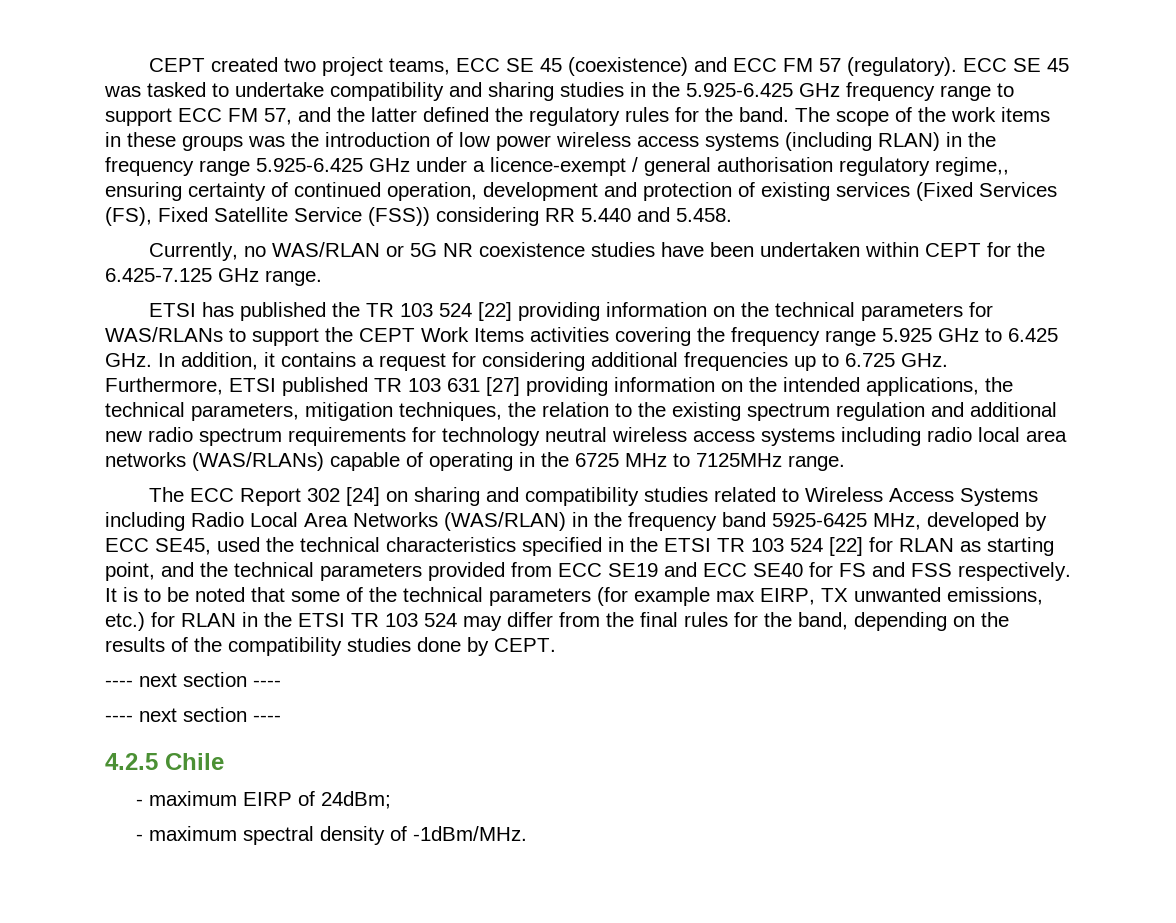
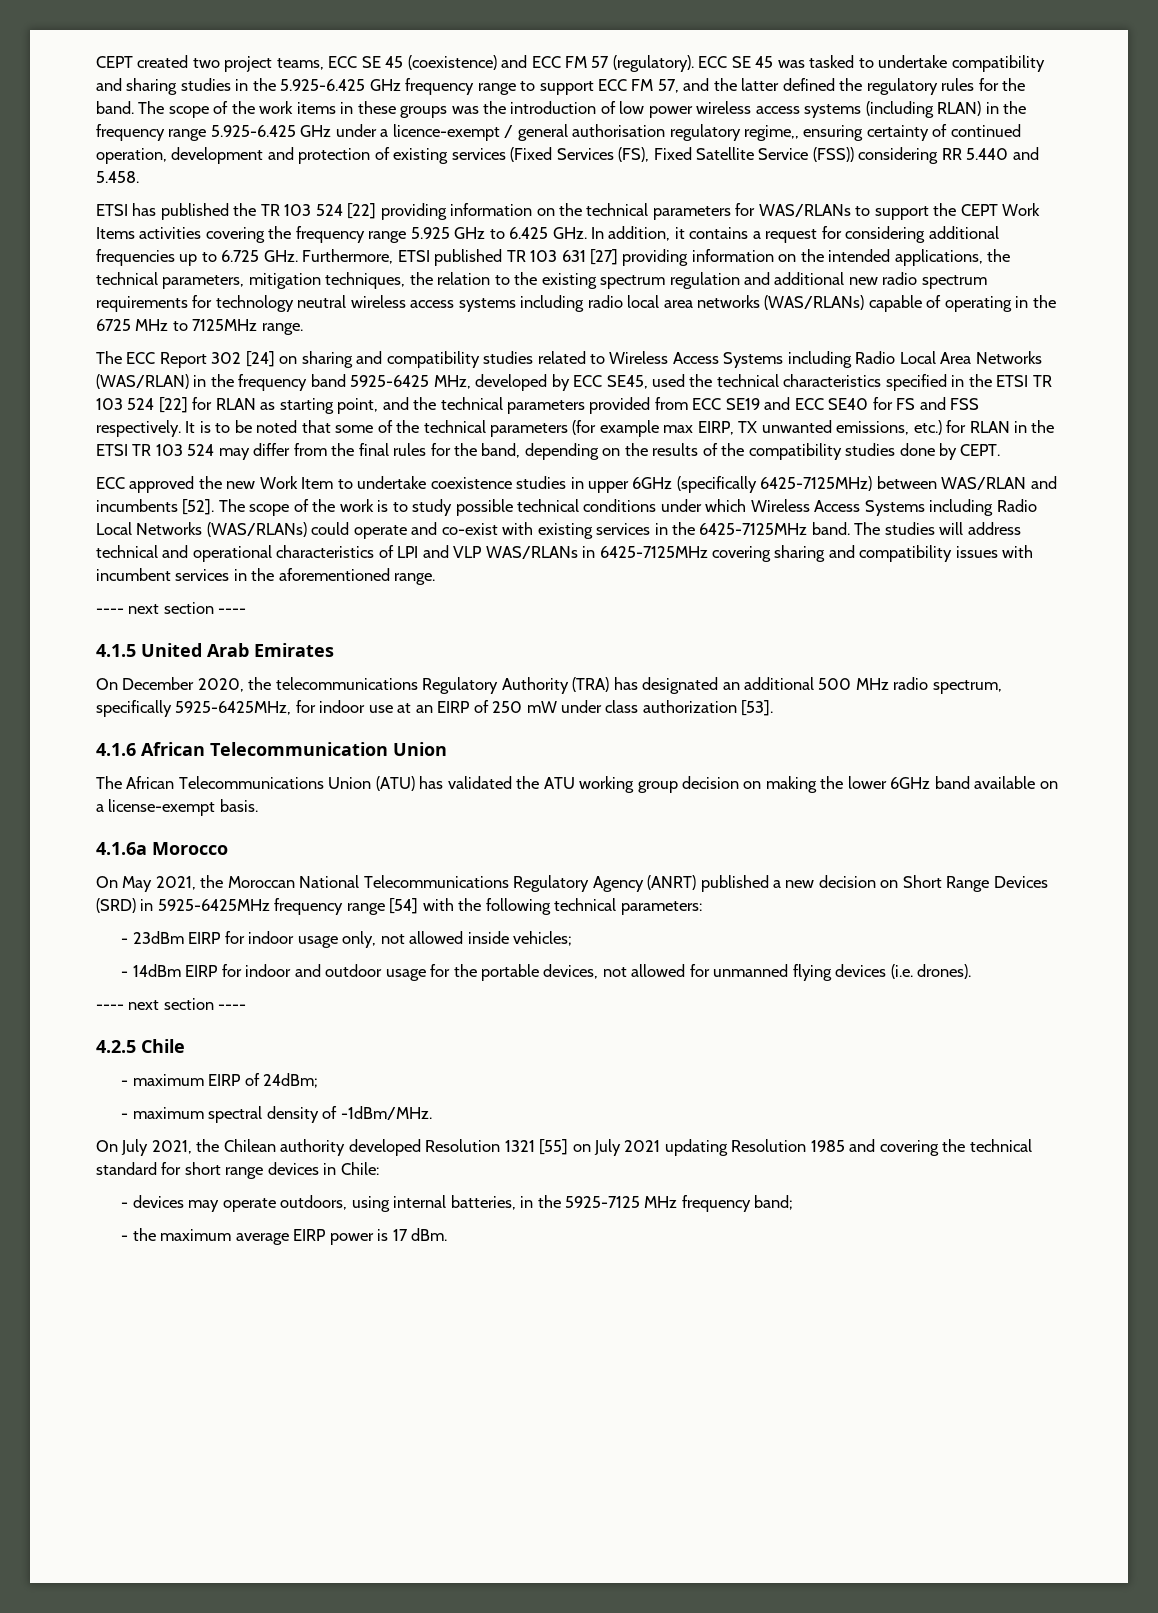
[148,242,1045,261] [105,268,322,286] // Currently, no WAS/RLAN or 5G NR coexistence studies have been undertaken within CEPT for the 6.425-7.125 GHz range. -> (139, 177) none
[105,672,281,687] ---- next section ---- -> [96,476,1057,493] [96,499,1037,516] [96,522,1021,539] [96,545,1034,562] [96,568,436,585] [96,602,247,614] [96,643,334,657] [96,677,1002,694] [96,700,774,717] [96,742,447,756] [96,776,1058,793] [96,799,258,816] [96,842,228,855] [96,875,1048,892] [96,898,702,915] [121,931,573,948] [121,964,972,981] ECC approved the new Work Item to undertake coexistence studies in upper 6GHz (specifically 6425-7125MHz) between WAS/RLAN and incumbents [52]. The scope of the work is to study possible technical conditions under which Wireless Access Systems including Radio Local Networks (WAS/RLANs) could operate and co-exist with existing services in the 6425-7125MHz band. The studies will address technical and operational characteristics of LPI and VLP WAS/RLANs in 6425-7125MHz covering sharing and compatibility issues with incumbent services in the aforementioned range. // ---- next section ---- // 4.1.5 United Arab Emirates // On December 2020, the telecommunications Regulatory Authority (TRA) has designated an additional 500 MHz radio spectrum, specifically 5925-6425MHz, for indoor use at an EIRP of 250 mW under class authorization [53]. // 4.1.6 African Telecommunication Union // The African Telecommunications Union (ATU) has validated the ATU working group decision on making the lower 6GHz band available on a license-exempt basis. // 4.1.6a Morocco // On May 2021, the Moroccan National Telecommunications Regulatory Agency (ANRT) published a new decision on Short Range Devices (SRD) in 5925-6425MHz frequency range [54] with the following technical parameters: // - 23dBm EIRP for indoor usage only, not allowed inside vehicles; // - 14dBm EIRP for indoor and outdoor usage for the portable devices, not allowed for unmanned flying devices (i.e. drones).
(528, 833) none -> [96,1139,1032,1156] [96,1162,379,1179] [121,1195,794,1212] [121,1228,448,1245] // On July 2021, the Chilean authority developed Resolution 1321 [55] on July 2021 updating Resolution 1985 and covering the technical standard for short range devices in Chile: // - devices may operate outdoors, using internal batteries, in the 5925-7125 MHz frequency band; // - the maximum average EIRP power is 17 dBm.

